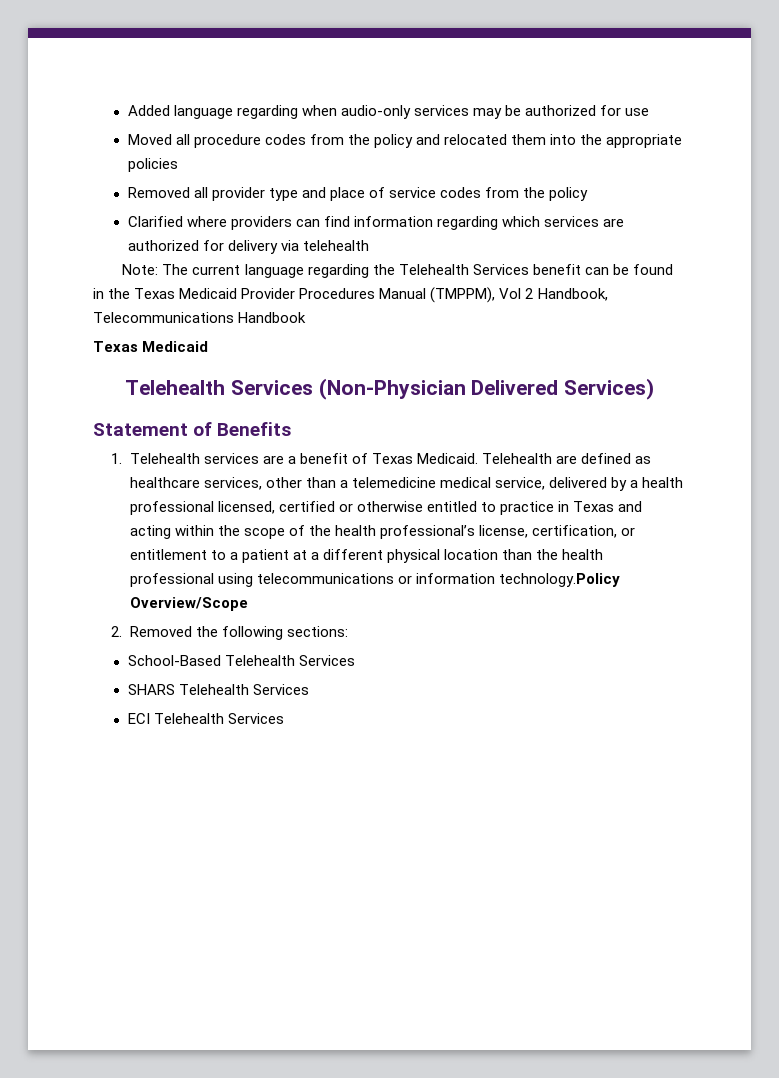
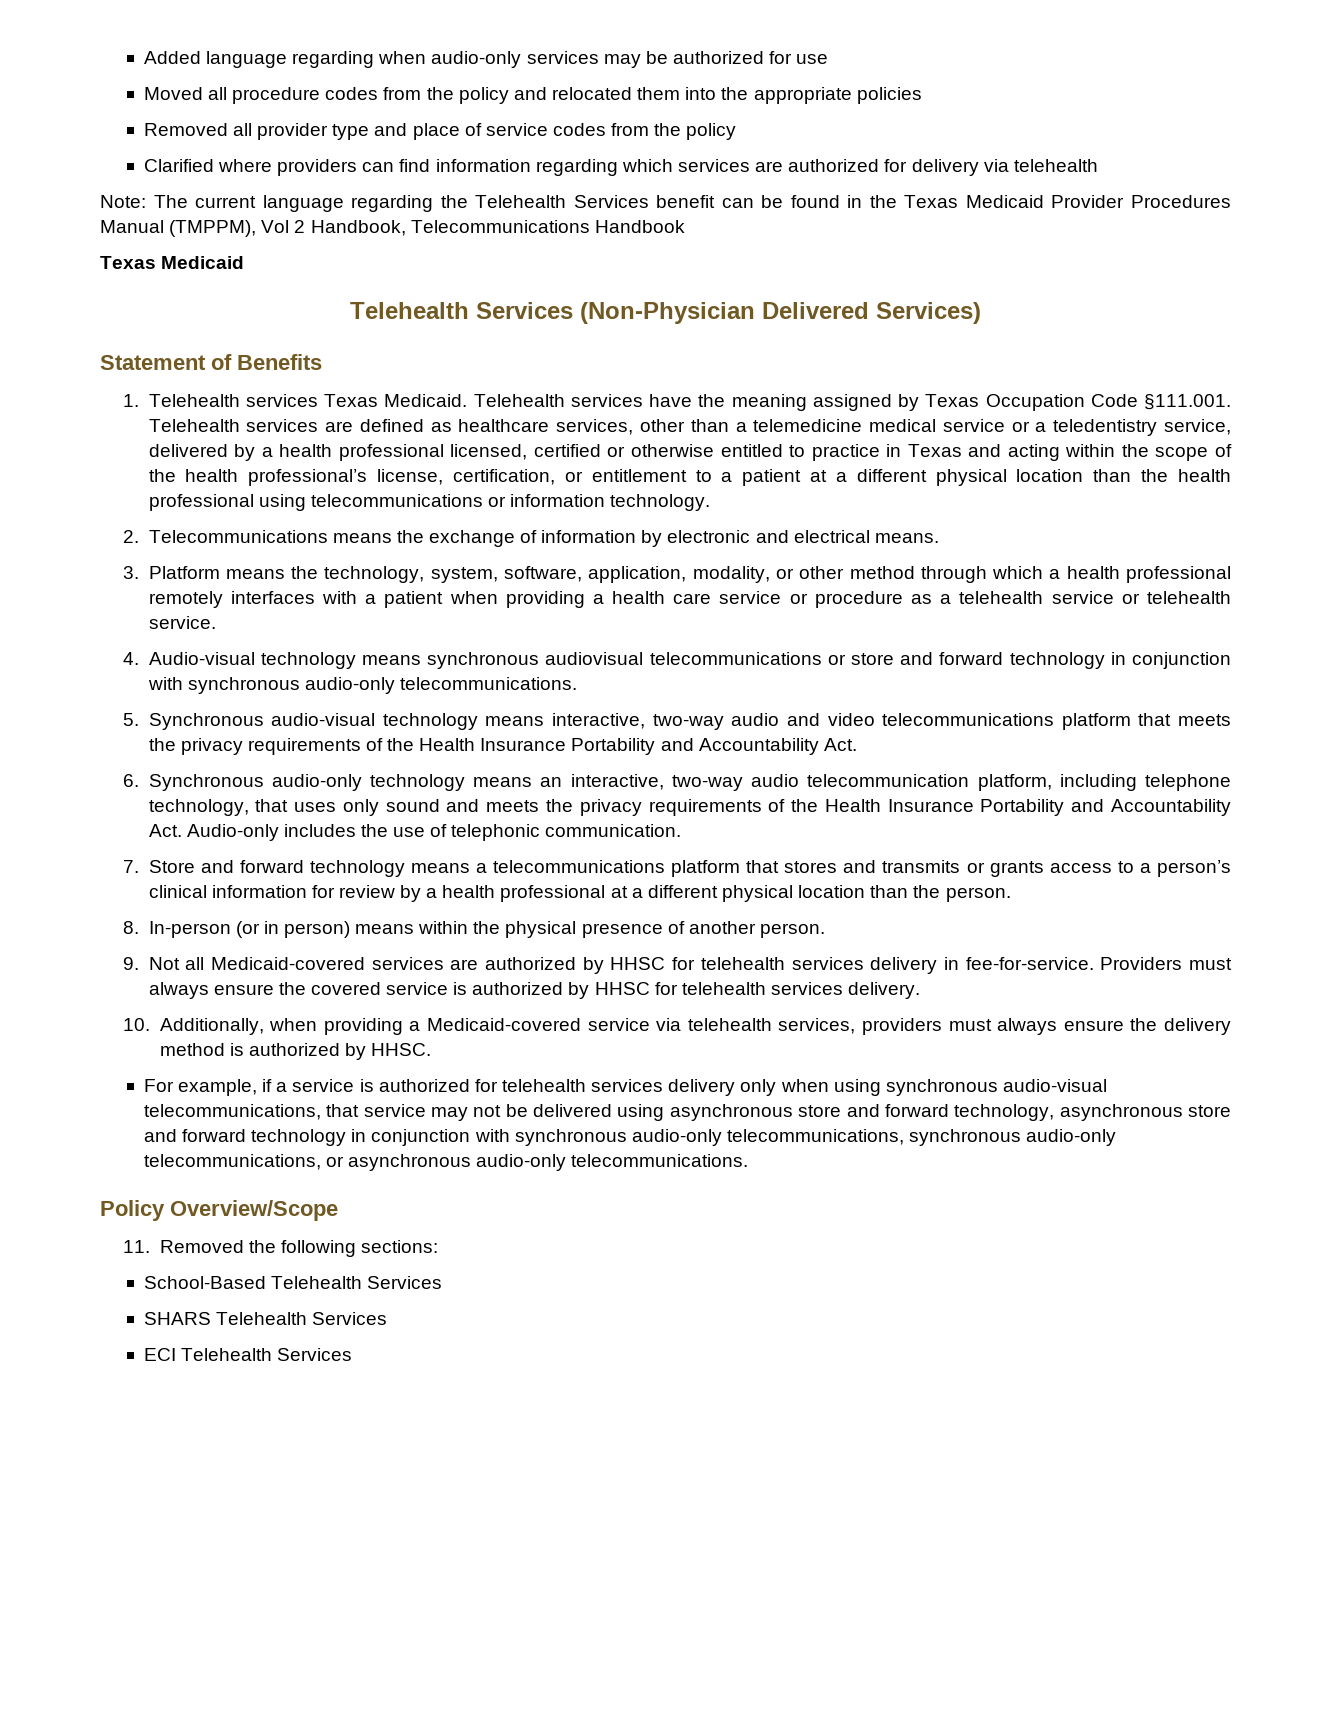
[262,453,553,464] are a benefit of Texas Medicaid. Telehealth -> [324,394,1232,411] [148,419,319,432] Texas Medicaid. Telehealth services have the meaning assigned by Texas Occupation Code §111.001. Telehealth services
(492, 482) none -> [942,419,1158,436] service or a teledentistry
[499,573,621,587] technology.Policy -> [610,494,711,511] [123,530,939,547] [123,566,1232,583] [148,591,1231,608] [148,616,216,629] [123,652,1231,669] [147,677,577,694] [123,713,1231,730] [148,738,857,755] [123,774,1232,791] [148,799,1232,816] [148,824,682,841] [123,860,1231,877] [148,885,1011,902] [123,921,825,938] [123,957,1233,974] [148,982,921,999] [123,1018,1231,1035] [159,1043,432,1060] [143,1079,1107,1096] [143,1104,1231,1121] [143,1129,1117,1146] [143,1154,749,1171] [100,1200,165,1221] technology. // 2. Telecommunications means the exchange of information by electronic and electrical means. // 3. Platform means the technology, system, software, application, modality, or other method through which a health professional remotely interfaces with a patient when providing a health care service or procedure as a telehealth service or telehealth service. // 4. Audio-visual technology means synchronous audiovisual telecommunications or store and forward technology in conjunction with synchronous audio-only telecommunications. // 5. Synchronous audio-visual technology means interactive, two-way audio and video telecommunications platform that meets the privacy requirements of the Health Insurance Portability and Accountability Act. // 6. Synchronous audio-only technology means an interactive, two-way audio telecommunication platform, including telephone technology, that uses only sound and meets the privacy requirements of the Health Insurance Portability and Accountability Act. Audio-only includes the use of telephonic communication. // 7. Store and forward technology means a telecommunications platform that stores and transmits or grants access to a person’s clinical information for review by a health professional at a different physical location than the person. // 8. In-person (or in person) means within the physical presence of another person. // 9. Not all Medicaid-covered services are authorized by HHSC for telehealth services delivery in fee-for-service. Providers must always ensure the covered service is authorized by HHSC for telehealth services delivery. // 10. Additionally, when providing a Medicaid-covered service via telehealth services, providers must always ensure the delivery method is authorized by HHSC. // For example, if a service is authorized for telehealth services delivery only when using synchronous audio-visual telecommunications, that service may not be delivered using asynchronous store and forward technology, asynchronous store and forward technology in conjunction with synchronous audio-only telecommunications, synchronous audio-only telecommunications, or asynchronous audio-only telecommunications. // Policy
[111,626,123,637] 2. -> [123,1240,151,1253] 11.

